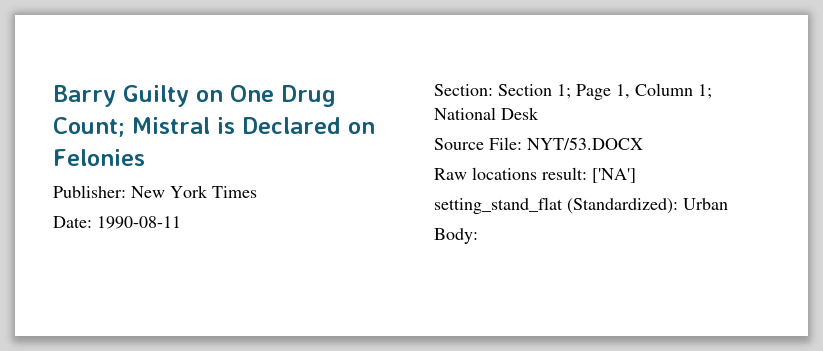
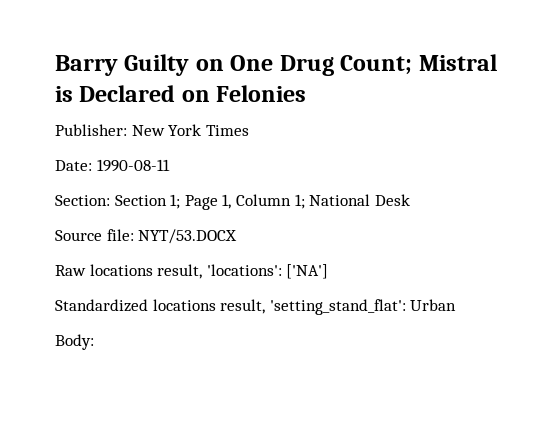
[489,137,522,150] File: -> [106,229,134,241] file:
[542,167,587,180] result: -> [157,264,282,279] result, 'locations':
[434,197,678,214] setting_stand_flat (Standardized): -> [55,299,406,315] Standardized locations result, 'setting_stand_flat':

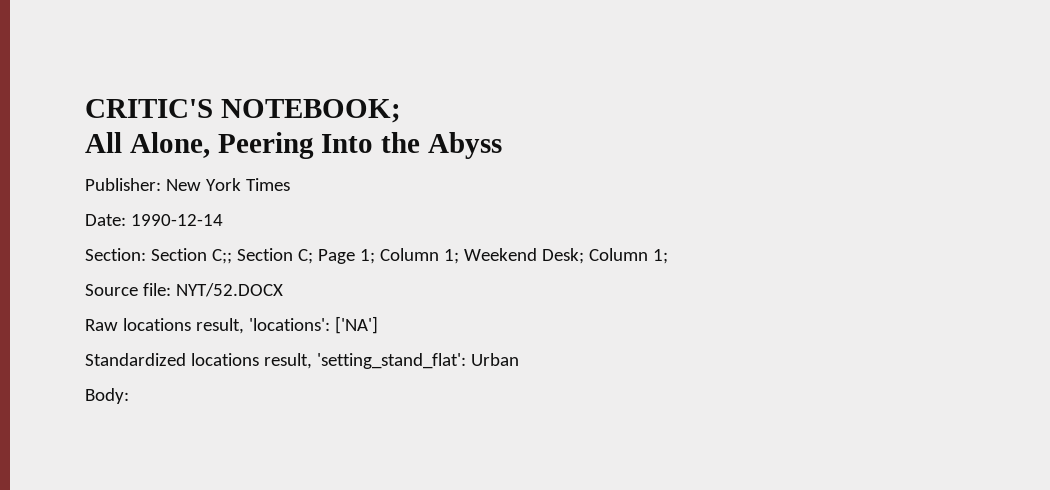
[55,54,497,76] [55,85,307,102] Barry Guilty on One Drug Count; Mistral is Declared on Felonies -> [85,99,401,123] [85,132,503,159] CRITIC'S NOTEBOOK; // All Alone, Peering Into the Abyss
[96,159,170,172] 1990-08-11 -> [130,214,223,226] 1990-12-14
[170,194,410,210] 1; Page 1, Column 1; National Desk -> [211,248,668,264] C;; Section C; Page 1; Column 1; Weekend Desk; Column 1;
[138,229,238,244] NYT/53.DOCX -> [175,283,283,297] NYT/52.DOCX

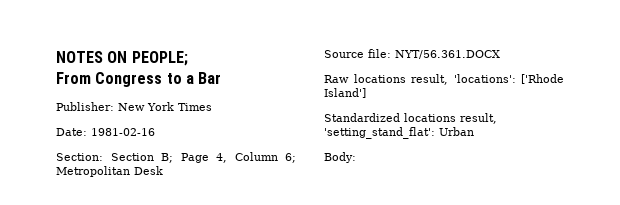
[85,99,401,123] [85,132,503,159] CRITIC'S NOTEBOOK; // All Alone, Peering Into the Abyss -> [56,51,188,66] [56,72,222,87] NOTES ON PEOPLE; // From Congress to a Bar
[130,214,223,226] 1990-12-14 -> [91,128,155,136] 1981-02-16
[211,248,668,264] C;; Section C; Page 1; Column 1; Weekend Desk; Column 1; -> [161,152,296,163] [56,166,163,177] B; Page 4, Column 6; Metropolitan Desk
[175,283,283,297] NYT/52.DOCX -> [395,50,500,59] NYT/56.361.DOCX
[334,316,378,334] ['NA'] -> [521,74,564,84] [324,88,366,98] ['Rhode Island']

